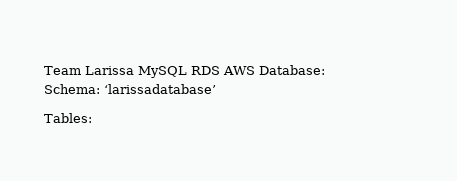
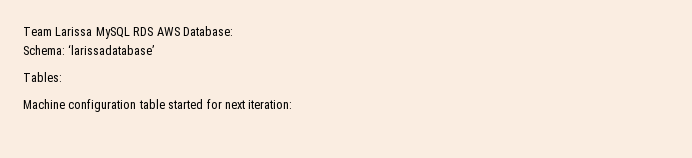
(92, 118) none -> [23,99,293,112] // Machine configuration table started for next iteration:

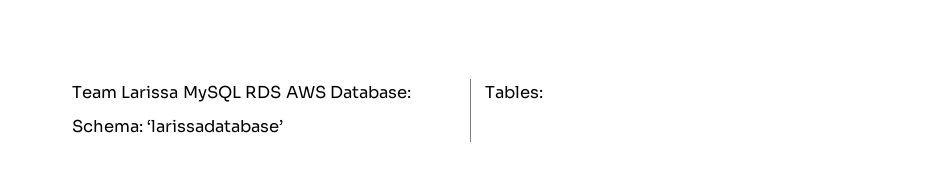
[23,99,293,112] // Machine configuration table started for next iteration: -> (543, 92) none

